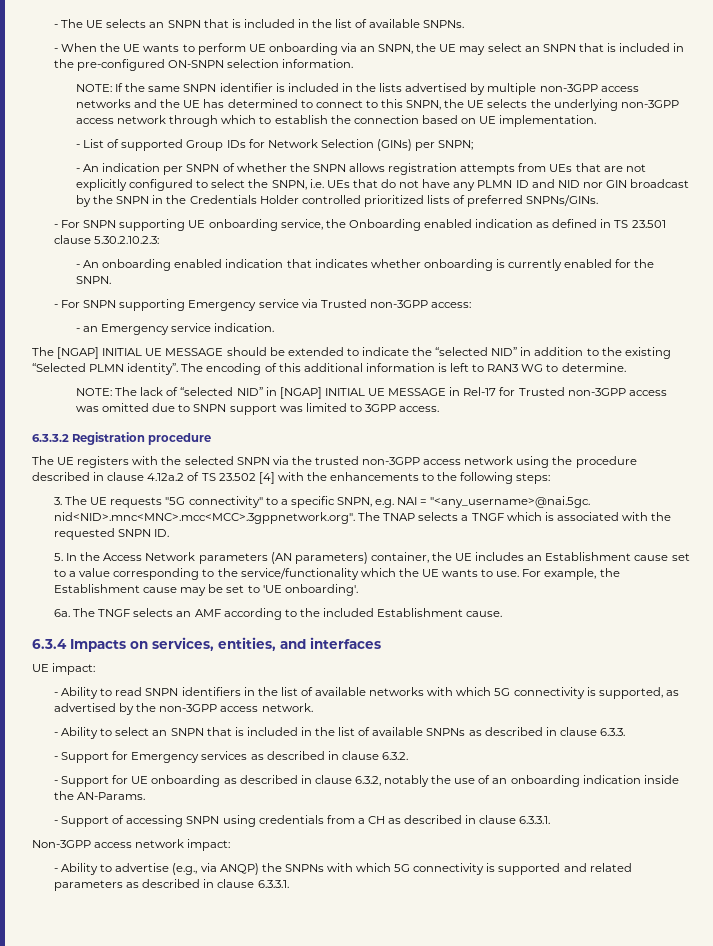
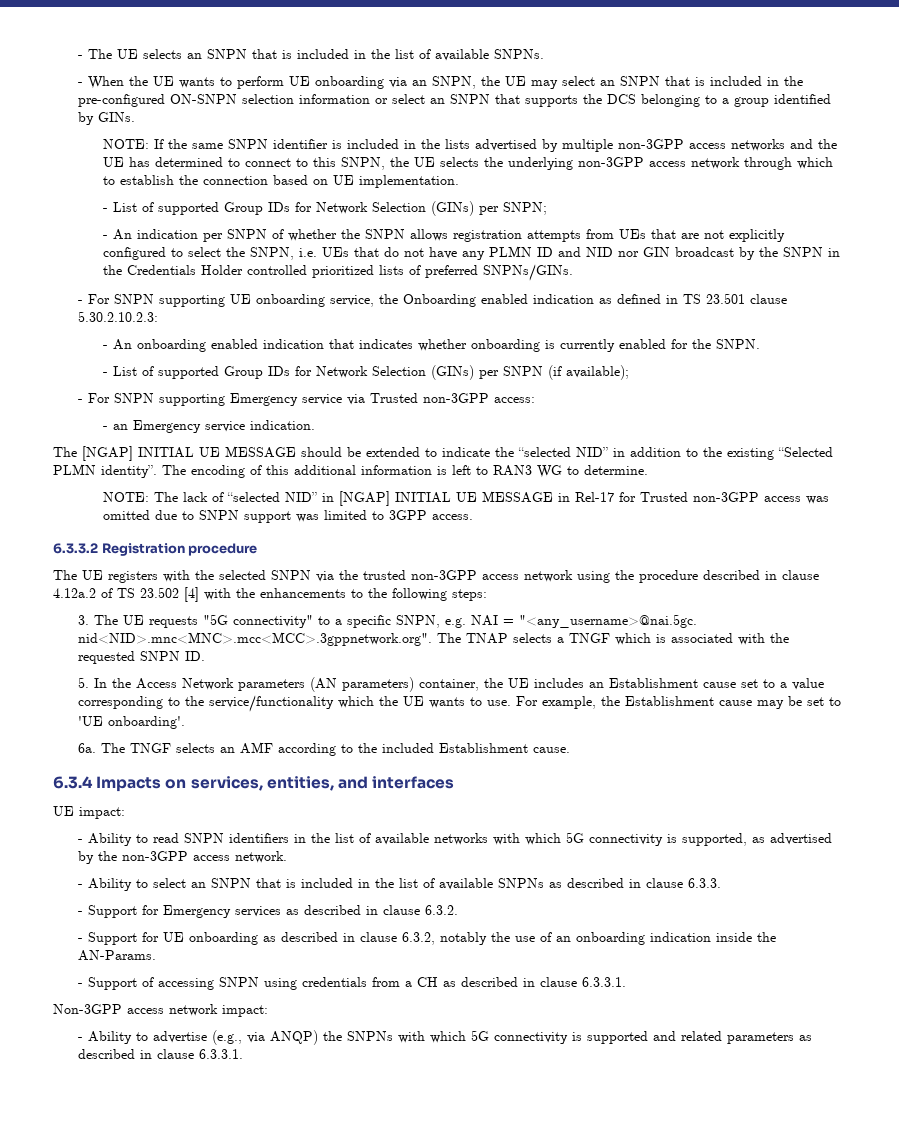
[282,59,354,68] information. -> [299,94,832,107] [78,112,136,125] information or select an SNPN that supports the DCS belonging to a group identified by GINs.
(112, 280) none -> [103,365,630,380] // - List of supported Group IDs for Network Selection (GINs) per SNPN (if available);

